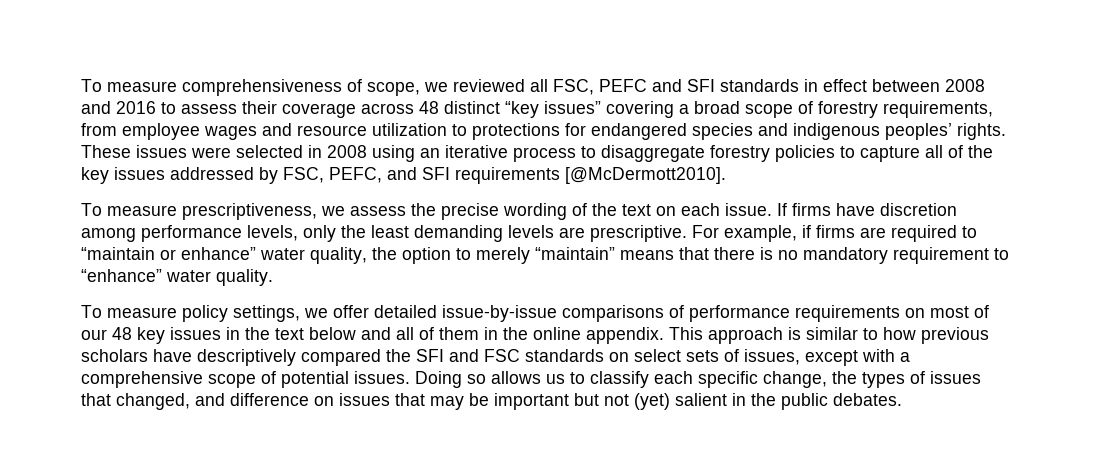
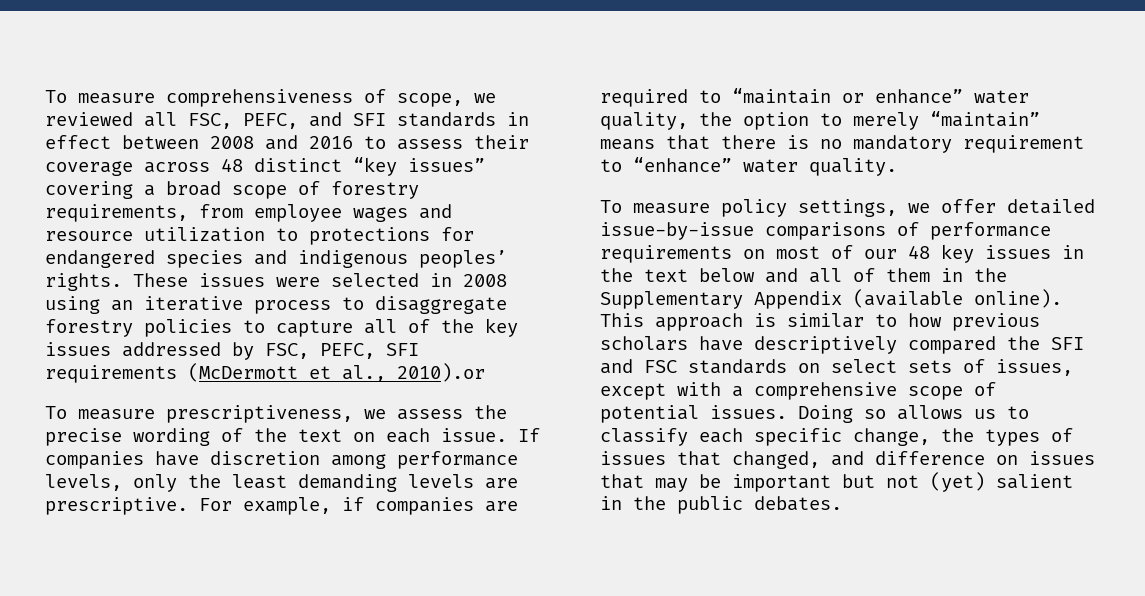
[599,79,647,92] PEFC -> [243,113,298,129] PEFC,
[387,167,417,180] and -> (375, 351) none
[565,167,726,184] [@McDermott2010]. -> [188,363,485,382] (McDermott et al., 2010).or
[792,203,831,216] firms -> [45,451,144,469] companies
[816,225,855,238] firms -> [375,497,474,515] companies
[533,327,664,344] online appendix. -> [600,289,1062,309] Supplementary Appendix (available online).

